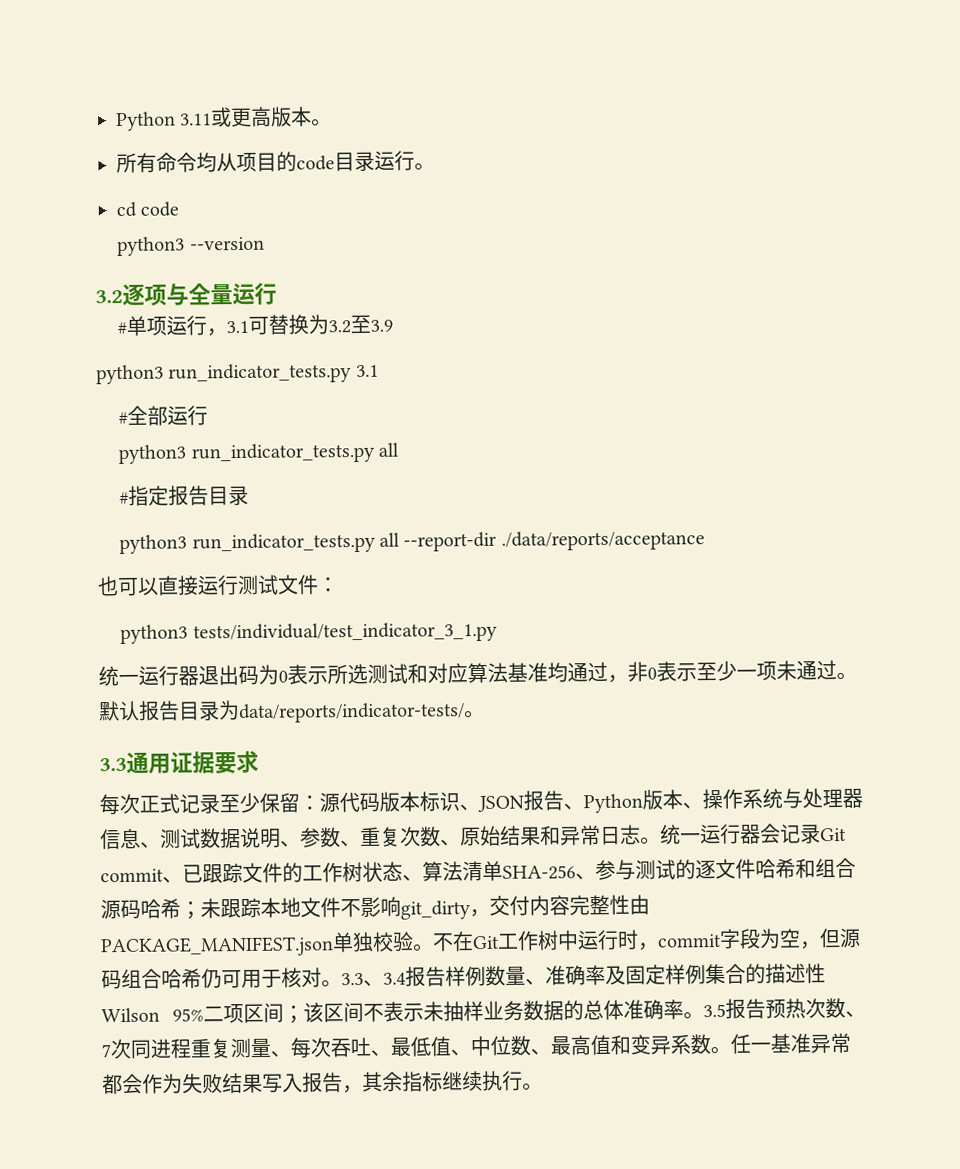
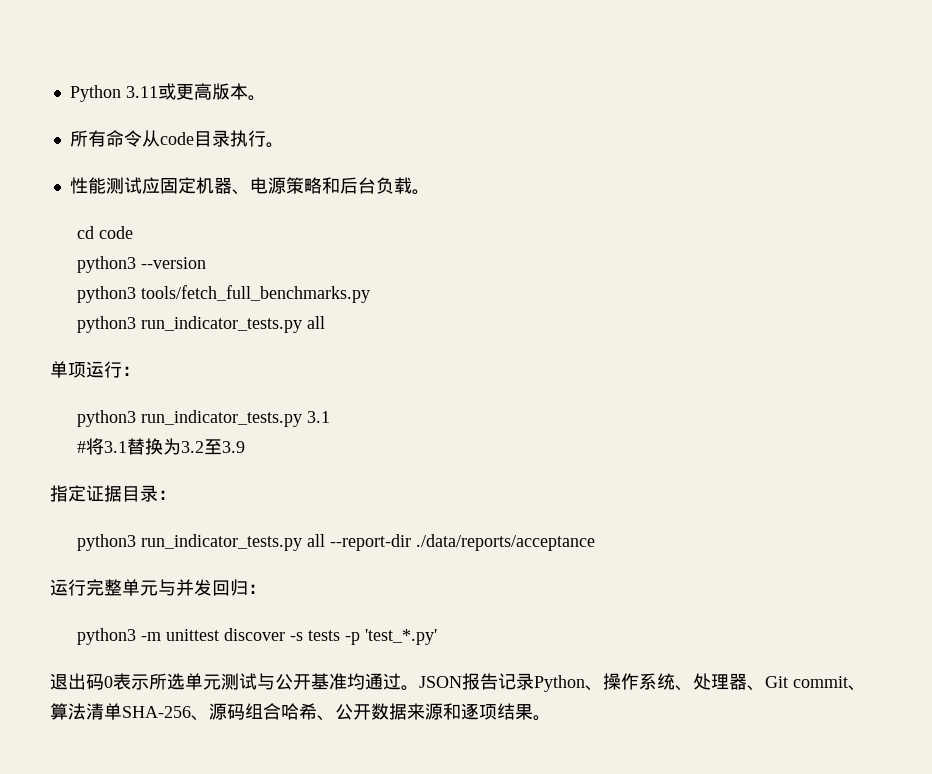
[196,151,297,173] 均从项目的 -> [141,130,160,147] 从
[374,150,395,171] 运 -> [229,130,248,147] 执
[116,201,180,218] [117,236,265,257] [95,282,277,306] [117,315,270,337] cd code // python3 --version // 3.2逐项与全量运行 // #单项运行，3.1可 -> [69,177,430,195] [77,226,134,239] [77,256,207,273] [77,285,371,303] [77,316,326,333] [50,361,140,378] [77,410,331,427] [77,438,128,455] 性能测试应固定机器、电源策略和后台负载。 // cd code // python3 --version // python3 tools/fetch_full_benchmarks.py // python3 run_indicator_tests.py all // 单项运行： // python3 run_indicator_tests.py 3.1 // #将3.1
[96,363,379,385] [118,405,209,426] [118,442,399,465] [119,485,250,506] python3 run_indicator_tests.py 3.1 // #全部运行 // python3 run_indicator_tests.py all // #指定报告目录 -> [50,485,176,502] 指定证据目录：
[97,574,339,597] [120,621,498,645] [98,660,857,687] [98,700,485,724] [99,750,259,775] [99,788,863,816] [100,823,847,850] [100,857,856,884] [100,894,650,920] [100,927,861,958] [101,963,826,990] [101,997,866,1024] [101,1032,851,1060] [102,1070,523,1095] 也可以直接运行测试文件： // python3 tests/individual/test_indicator_3_1.py // 统一运行器退出码为0表示所选测试和对应算法基准均通过，非0表示至少一项未通过。默认报告目录为data/reports/indicator-tests/。 // 3.3通用证据要求 // 每次正式记录至少保留：源代码版本标识、JSON报告、Python版本、操作系统与处理器信息、测试数据说明、参数、重复次数、原始结果和异常日志。统一运行器会记录Git commit、已跟踪文件的工作树状态、算法清单SHA-256、参与测试的逐文件哈希和组合源码哈希；未跟踪本地文件不影响git_dirty，交付内容完整性由PACKAGE_MANIFEST.json单独校验。不在Git工作树中运行时，commit字段为空，但源码组合哈希仍可用于核对。3.3、3.4报告样例数量、准确率及固定样例集合的描述性Wilson 95%二项区间；该区间不表示未抽样业务数据的总体准确率。3.5报告预热次数、7次同进程重复测量、每次吞吐、最低值、中位数、最高值和变异系数。任一基准异常都会作为失败结果写入报告，其余指标继续执行 -> [50,579,266,596] [77,628,438,645] [50,673,866,692] [50,703,533,721] 运行完整单元与并发回归： // python3 -m unittest discover -s tests -p 'test_*.py' // 退出码0表示所选单元测试与公开基准均通过。JSON报告记录Python、操作系统、处理器、Git commit、算法清单SHA-256、源码组合哈希、公开数据来源和逐项结果

